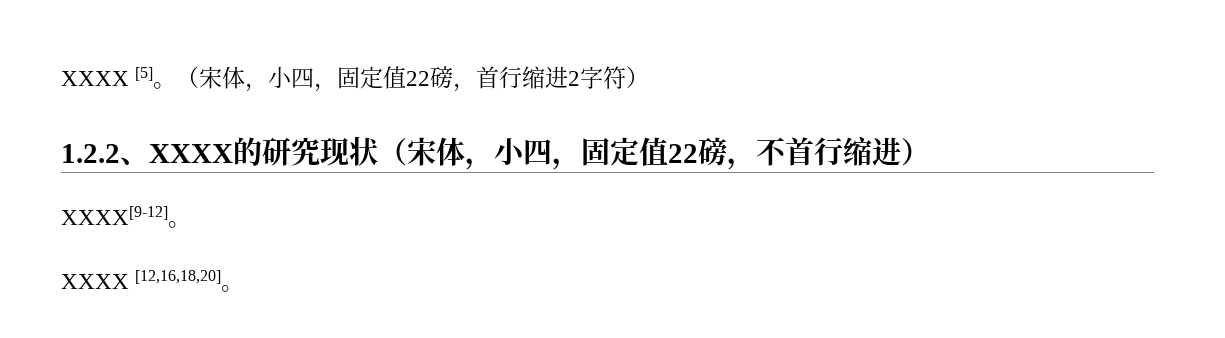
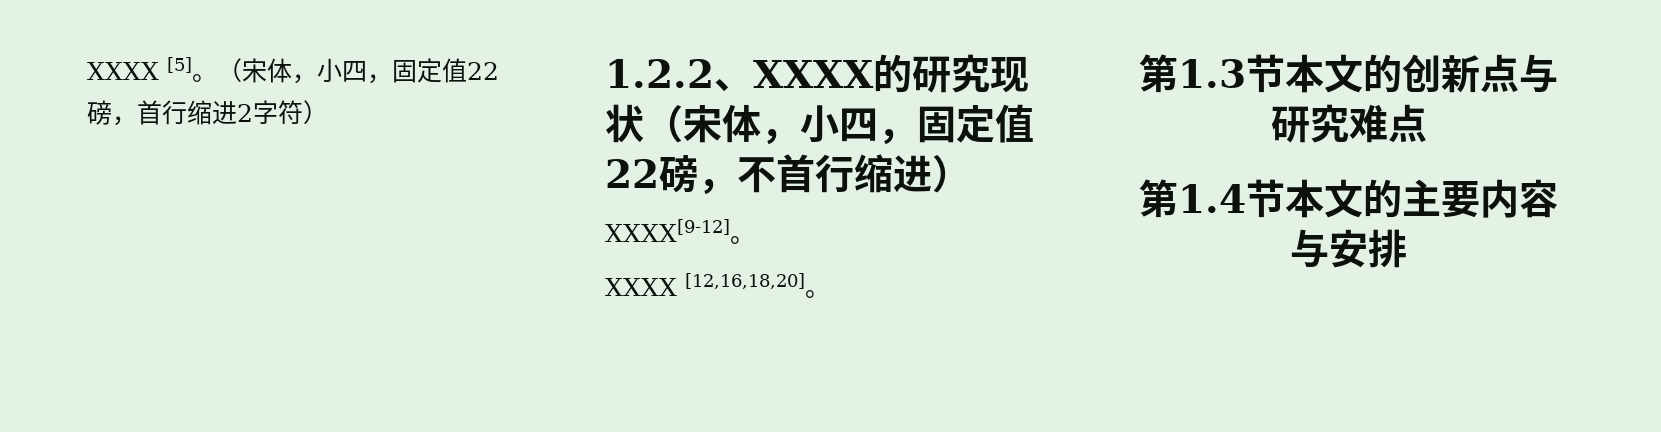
(245, 288) none -> [1139,54,1558,93] [1270,104,1427,143] [1139,179,1558,218] [1290,229,1407,268] // 第1.3节本文的创新点与研究难点 // 第1.4节本文的主要内容与安排

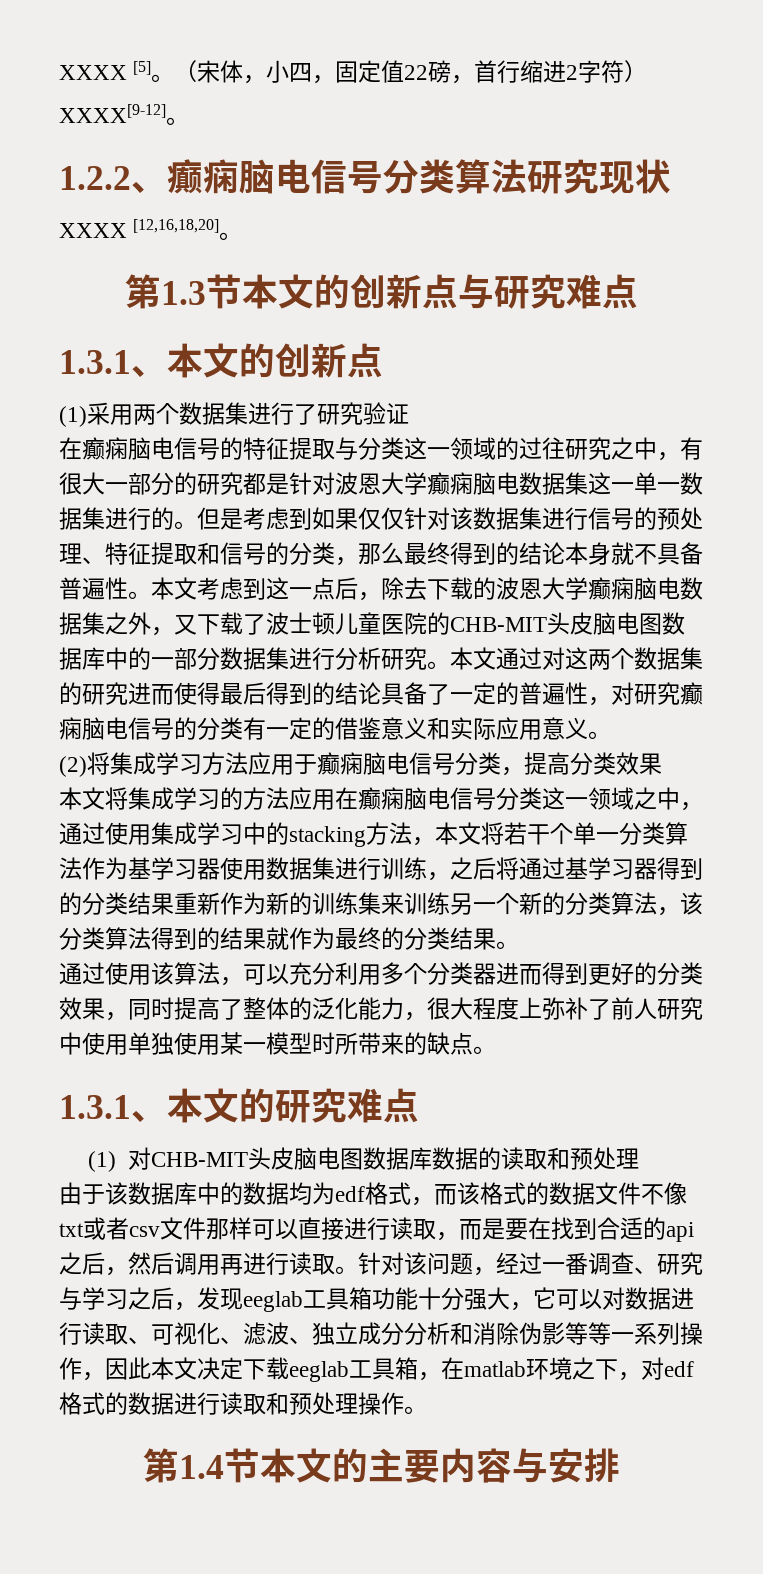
(328, 112) none -> [59,104,189,125] // XXXX[9-12]。
[753,54,1029,93] [605,104,1034,145] [605,154,971,195] [605,219,755,244] XXXX的研究现状（宋体，小四，固定值22磅，不首行缩进） // XXXX[9-12]。 -> [167,159,671,194] 癫痫脑电信号分类算法研究现状
(1427, 123) none -> [59,343,383,378] [59,402,409,427] [59,437,703,461] [59,472,703,495] [59,507,703,530] [59,542,703,566] [59,577,703,601] [59,612,685,636] [59,647,703,670] [59,682,703,706] [59,717,611,740] [59,752,662,777] [59,787,703,811] [59,822,688,847] [59,857,703,881] [59,892,703,916] [59,927,519,950] [59,962,703,986] [59,997,703,1021] [59,1032,496,1055] [59,1088,419,1123] [88,1147,639,1172] [59,1182,687,1206] [59,1217,694,1242] [59,1252,703,1276] [59,1287,694,1312] [59,1322,703,1345] [59,1357,694,1382] [59,1392,427,1415] // 1.3.1、本文的创新点 // (1)采用两个数据集进行了研究验证 // 在癫痫脑电信号的特征提取与分类这一领域的过往研究之中，有很大一部分的研究都是针对波恩大学癫痫脑电数据集这一单一数据集进行的。但是考虑到如果仅仅针对该数据集进行信号的预处理、特征提取和信号的分类，那么最终得到的结论本身就不具备普遍性。本文考虑到这一点后，除去下载的波恩大学癫痫脑电数据集之外，又下载了波士顿儿童医院的CHB-MIT头皮脑电图数据库中的一部分数据集进行分析研究。本文通过对这两个数据集的研究进而使得最后得到的结论具备了一定的普遍性，对研究癫痫脑电信号的分类有一定的借鉴意义和实际应用意义。 // (2)将集成学习方法应用于癫痫脑电信号分类，提高分类效果 // 本文将集成学习的方法应用在癫痫脑电信号分类这一领域之中，通过使用集成学习中的stacking方法，本文将若干个单一分类算法作为基学习器使用数据集进行训练，之后将通过基学习器得到的分类结果重新作为新的训练集来训练另一个新的分类算法，该分类算法得到的结果就作为最终的分类结果。 // 通过使用该算法，可以充分利用多个分类器进而得到更好的分类效果，同时提高了整体的泛化能力，很大程度上弥补了前人研究中使用单独使用某一模型时所带来的缺点。 // 1.3.1、本文的研究难点 // (1)对CHB-MIT头皮脑电图数据库数据的读取和预处理 // 由于该数据库中的数据均为edf格式，而该格式的数据文件不像txt或者csv文件那样可以直接进行读取，而是要在找到合适的api之后，然后调用再进行读取。针对该问题，经过一番调查、研究与学习之后，发现eeglab工具箱功能十分强大，它可以对数据进行读取、可视化、滤波、独立成分分析和消除伪影等等一系列操作，因此本文决定下载eeglab工具箱，在matlab环境之下，对edf格式的数据进行读取和预处理操作。

